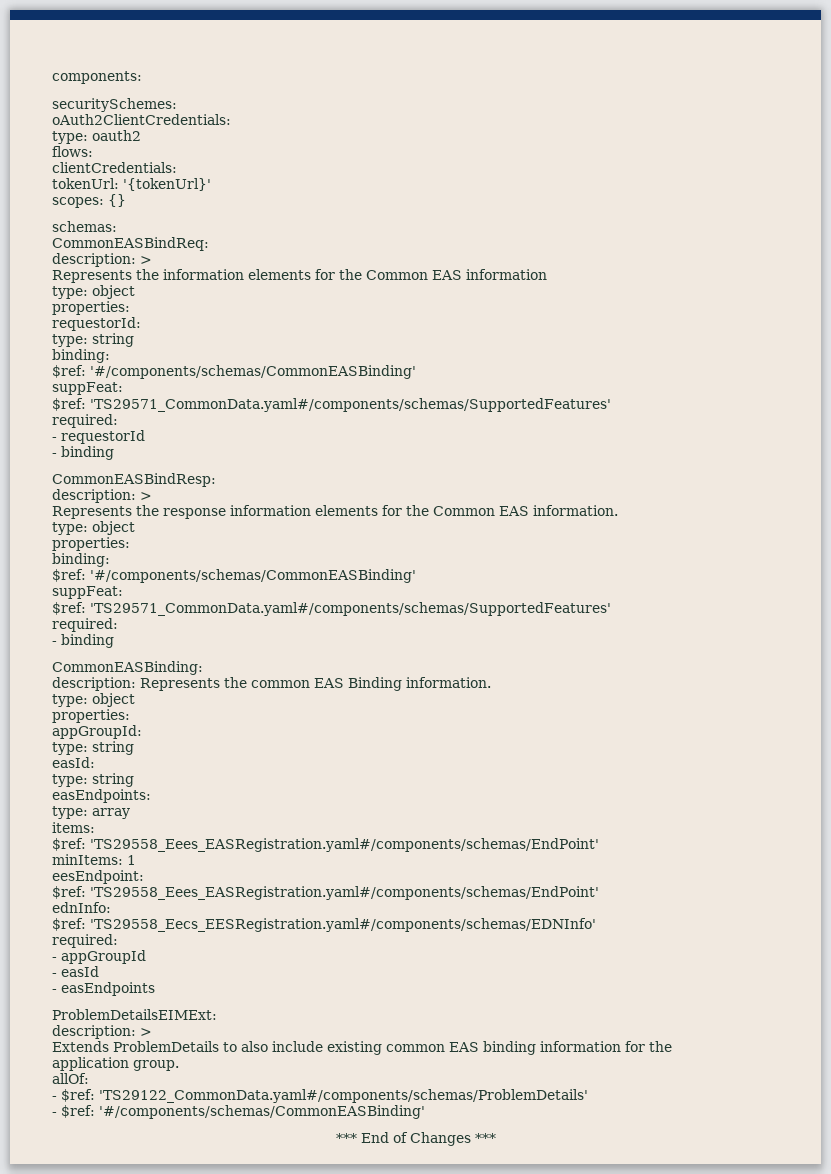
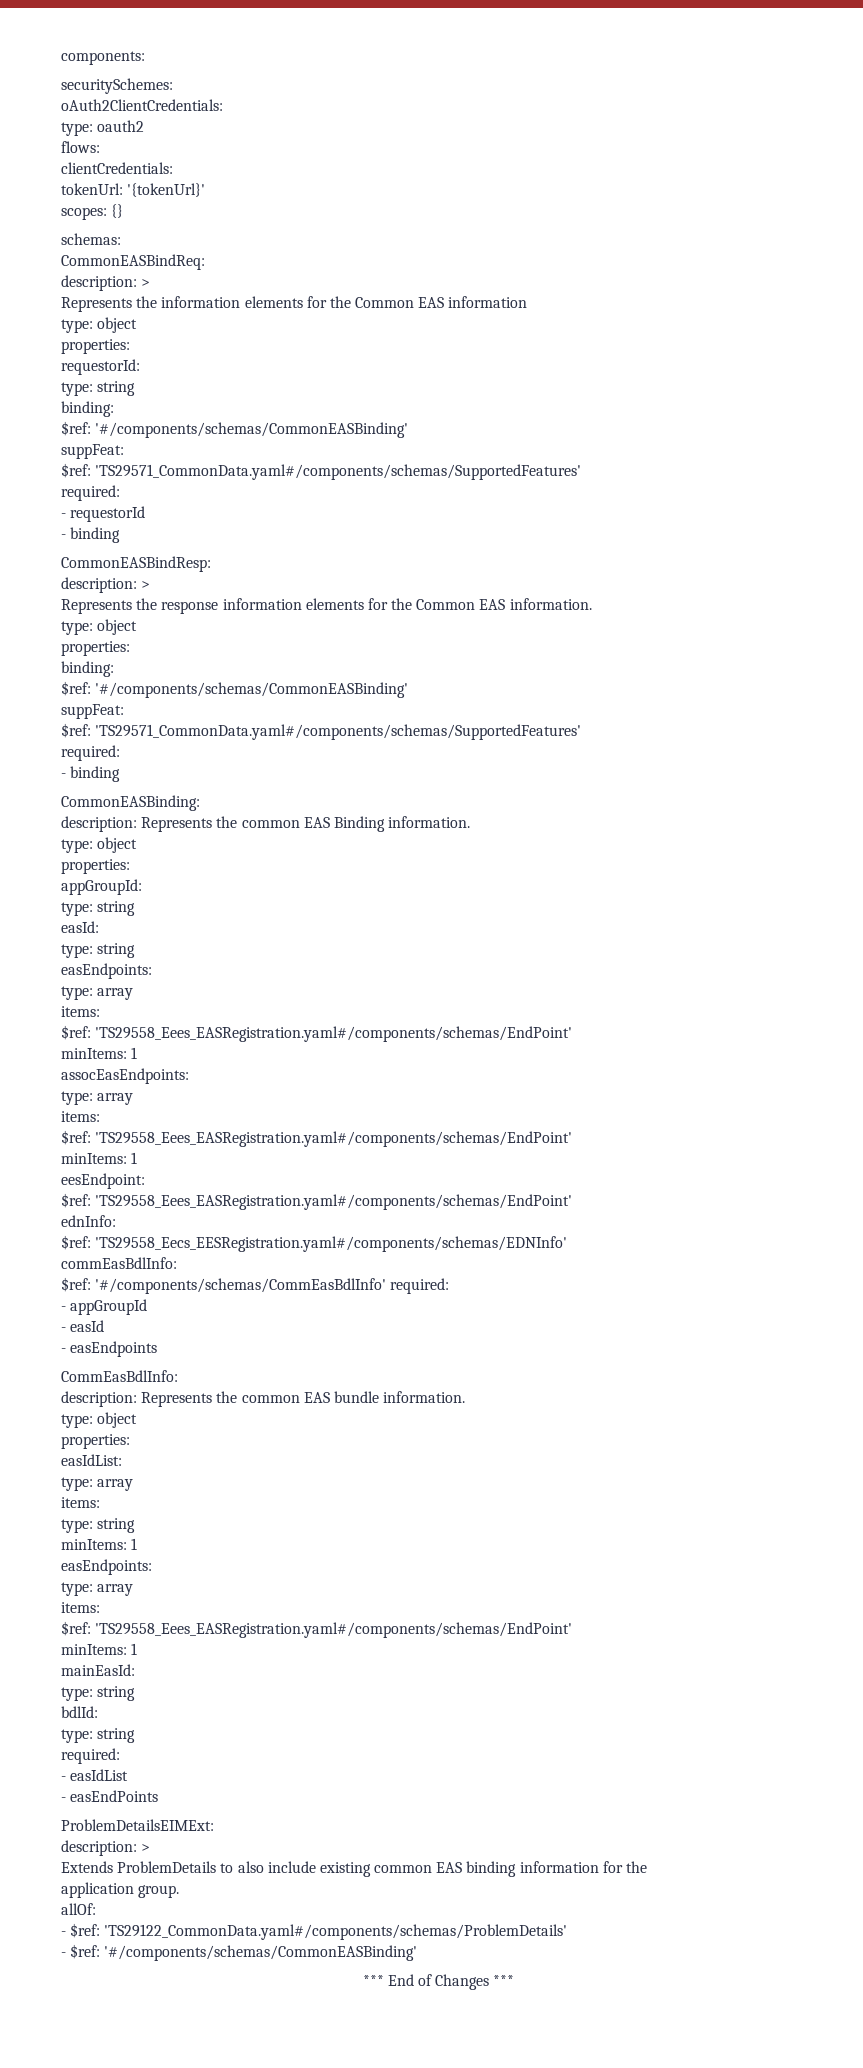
(136, 860) none -> [61,1068,189,1084] [61,1091,134,1105] [61,1111,100,1122] [61,1130,573,1147] [61,1152,138,1164] // assocEasEndpoints: // type: array // items: // $ref: 'TS29558_Eees_EASRegistration.yaml#/components/schemas/EndPoint' // minItems: 1
(596, 925) none -> [61,1257,177,1269] [61,1277,387,1294] commEasBdlInfo: // $ref: '#/components/schemas/CommEasBdlInfo'
(155, 989) none -> [61,1370,178,1382] [61,1391,466,1407] [61,1412,138,1428] [61,1434,130,1449] [61,1454,122,1466] [61,1477,134,1491] [61,1497,100,1508] [61,1518,136,1533] [61,1538,138,1550] [61,1559,152,1575] [61,1582,134,1596] [61,1602,100,1613] [61,1621,573,1638] [61,1643,138,1655] [61,1664,135,1676] [61,1686,136,1701] [61,1706,98,1718] [61,1728,136,1743] [61,1748,120,1764] [61,1769,129,1781] [61,1790,159,1802] // CommEasBdlInfo: // description: Represents the common EAS bundle information. // type: object // properties: // easIdList: // type: array // items: // type: string // minItems: 1 // easEndpoints: // type: array // items: // $ref: 'TS29558_Eees_EASRegistration.yaml#/components/schemas/EndPoint' // minItems: 1 // mainEasId: // type: string // bdlId: // type: string // required: // - easIdList // - easEndPoints

